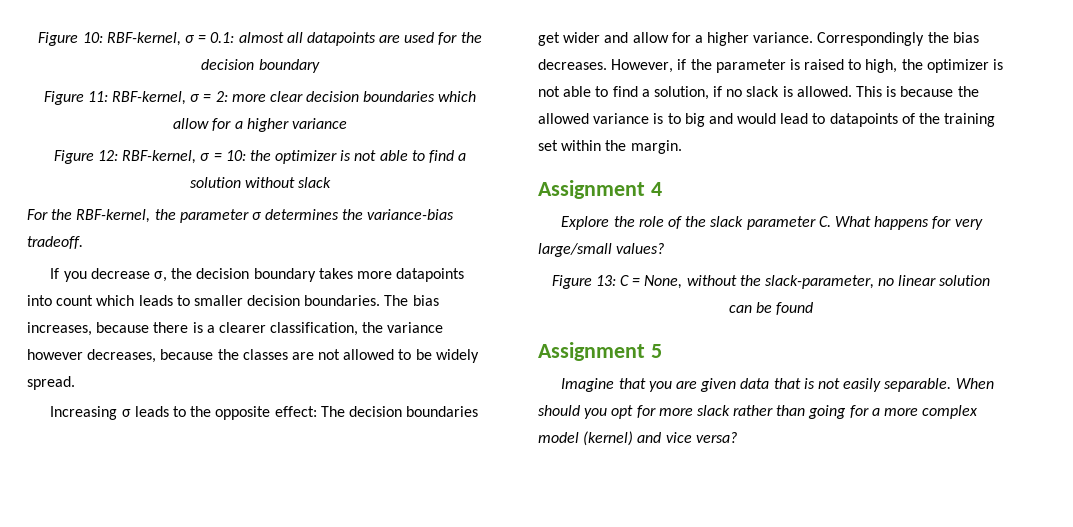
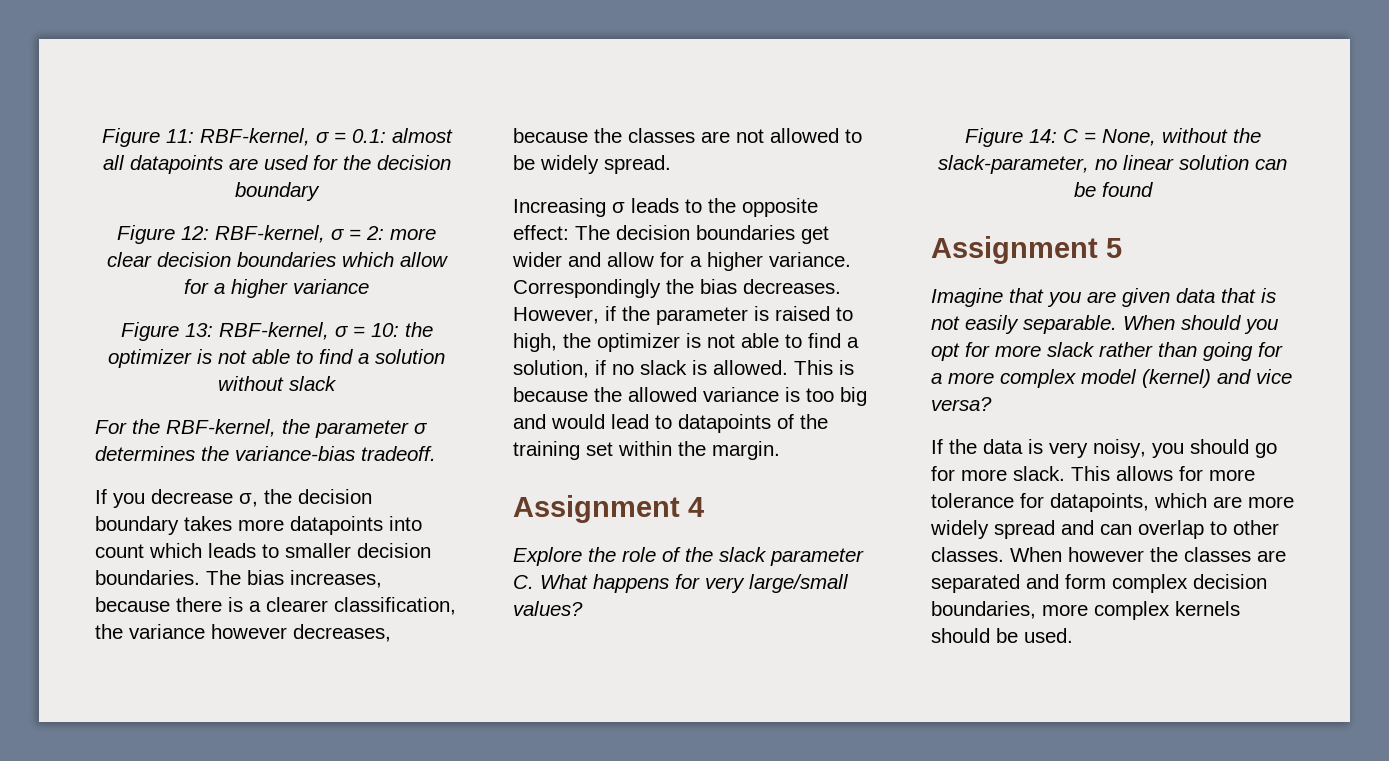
[38,32,103,46] Figure 10: -> [101,128,194,147] Figure 11:
[87,91,108,102] 11: -> [181,226,209,240] 12:
[97,150,118,161] 12: -> [184,323,213,337] 13:
[667,113,681,124] to -> [806,388,834,402] too
[595,275,616,286] 13: -> [1028,129,1057,143] 14:
(737, 437) none -> [931,439,1277,458] [931,466,1255,481] [931,493,1294,512] [930,520,1279,539] [931,547,1286,562] [931,574,1267,593] [931,601,1240,620] [931,628,1073,643] // If the data is very noisy, you should go for more slack. This allows for more tolerance for datapoints, which are more widely spread and can overlap to other classes. When however the classes are separated and form complex decision boundaries, more complex kernels should be used.

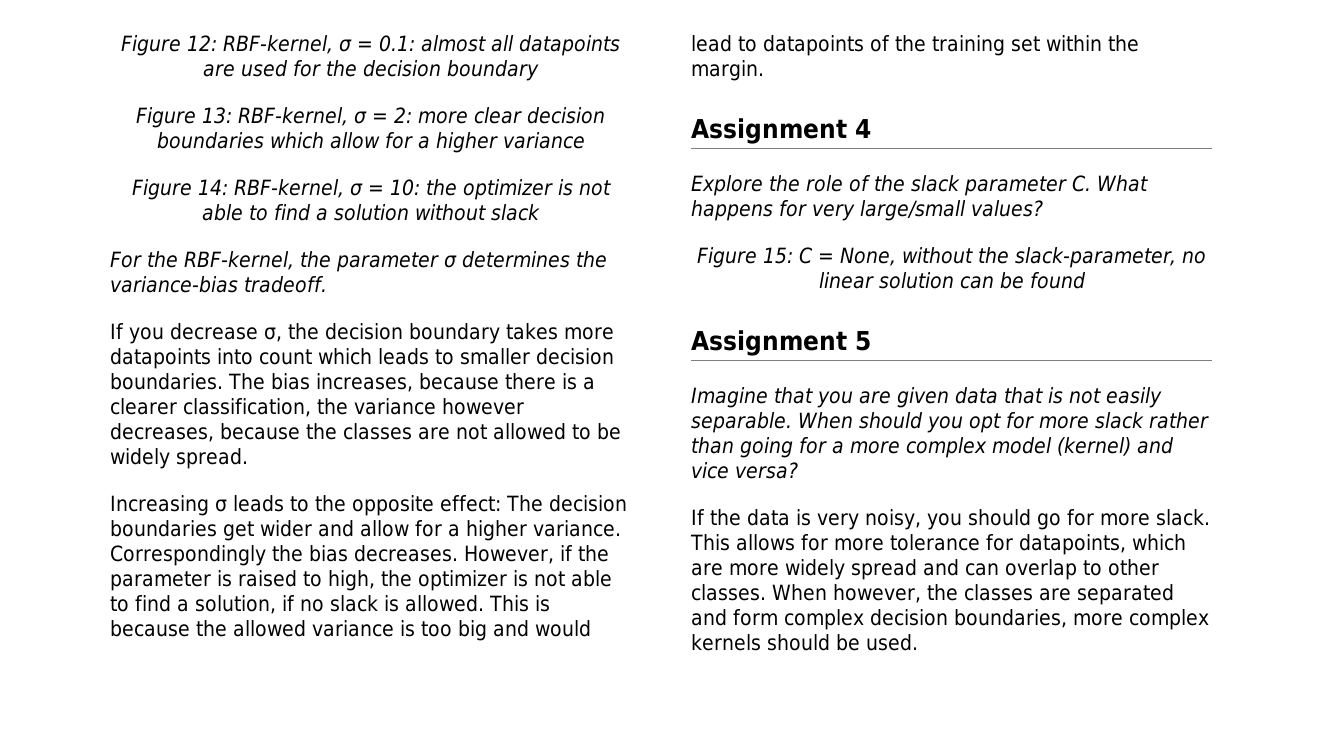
[101,128,194,147] Figure 11: -> [121,35,218,56] Figure 12:
[181,226,209,240] 12: -> [202,107,233,124] 13:
[184,323,213,337] 13: -> [197,179,228,195] 14:
[1028,129,1057,143] 14: -> [762,247,793,264] 15:
[1068,547,1144,562] however -> [833,584,921,603] however,

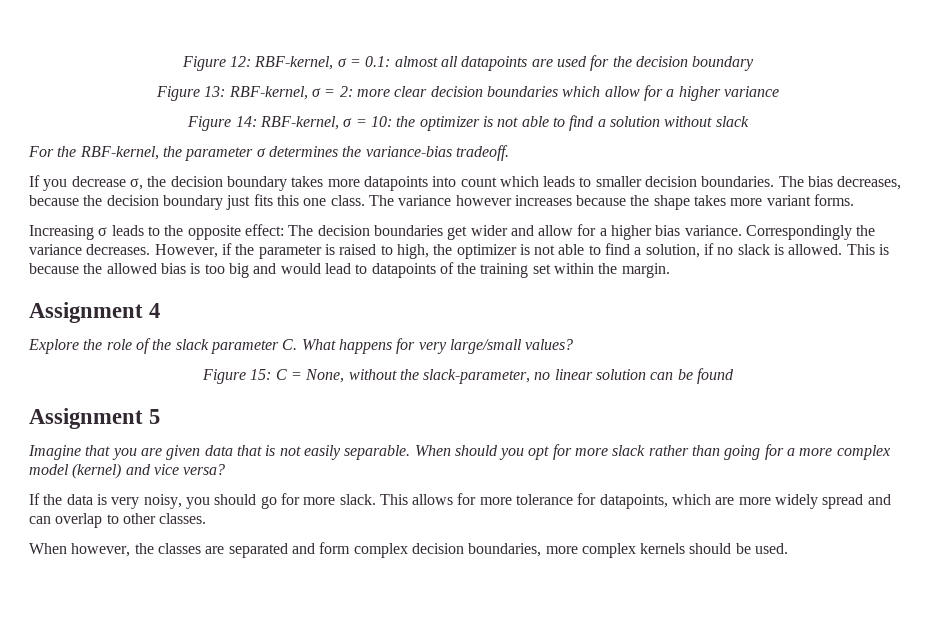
[316,373,595,392] [110,398,524,417] [110,423,621,442] [110,448,248,469] increases, because there is a clearer classification, the variance however decreases, because the classes are not allowed to be widely spread. -> [837,176,902,190] [29,194,855,210] decreases, because the decision boundary just fits this one class. The variance however increases because the shape takes more variant forms.
(527, 530) none -> [655,225,681,236] bias
[309,545,348,562] bias -> [29,244,82,255] variance
[312,620,394,637] variance -> [160,263,186,274] bias
(766, 592) none -> (207, 518) //

